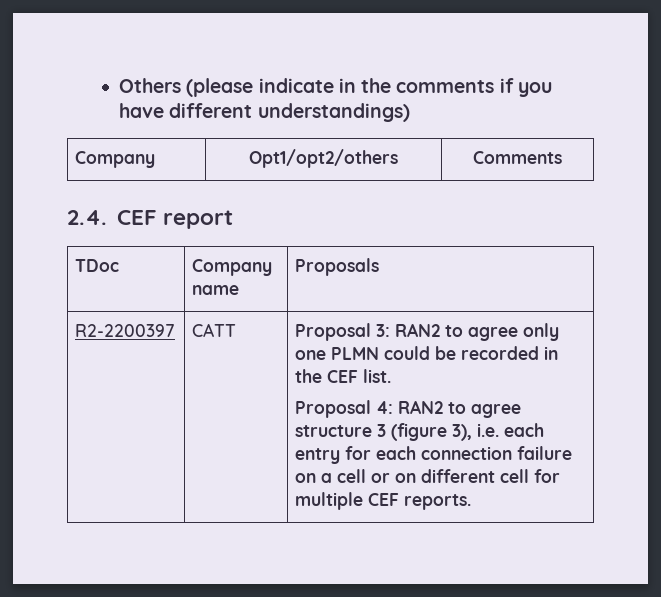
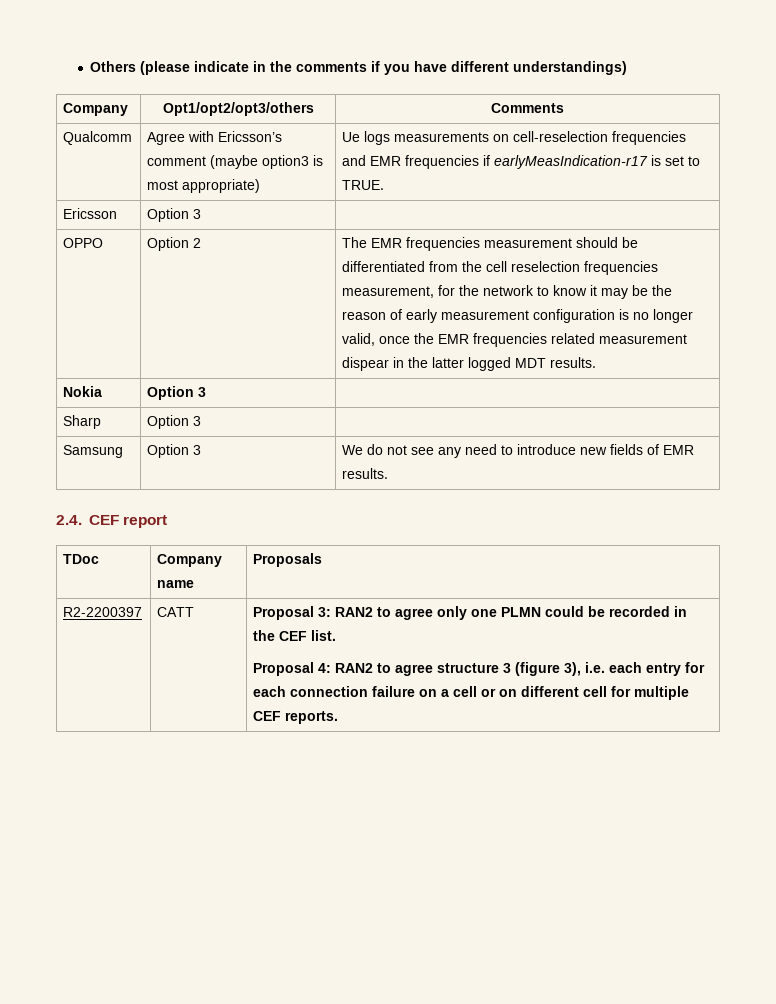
[249,149,398,168] Opt1/opt2/others -> [162,102,314,116] Opt1/opt2/opt3/others
(562, 157) none -> [63,131,133,145] [147,131,283,145] [147,155,324,169] [147,179,261,193] [342,131,687,145] [342,155,701,169] [342,180,385,190] [63,208,118,219] [147,208,202,222] [63,238,104,248] [147,237,202,251] [342,237,639,251] [342,261,659,275] [342,285,673,299] [342,309,694,323] [342,333,688,347] [342,357,597,371] [63,386,103,397] [147,386,207,400] [63,415,102,429] [147,415,202,429] [63,445,124,458] [147,444,202,458] [342,444,695,458] [342,468,389,479] // Qualcomm | Agree with Ericsson’s comment (maybe option3 is most appropriate) | Ue logs measurements on cell-reselection frequencies and EMR frequencies if earlyMeasIndication-r17 is set to TRUE. // Ericsson | Option 3 | // OPPO | Option 2 | The EMR frequencies measurement should be differentiated from the cell reselection frequencies measurement, for the network to know it may be the reason of early measurement configuration is no longer valid, once the EMR frequencies related measurement dispear in the latter logged MDT results. // Nokia | Option 3 | // Sharp | Option 3 | // Samsung | Option 3 | We do not see any need to introduce new fields of EMR results.

